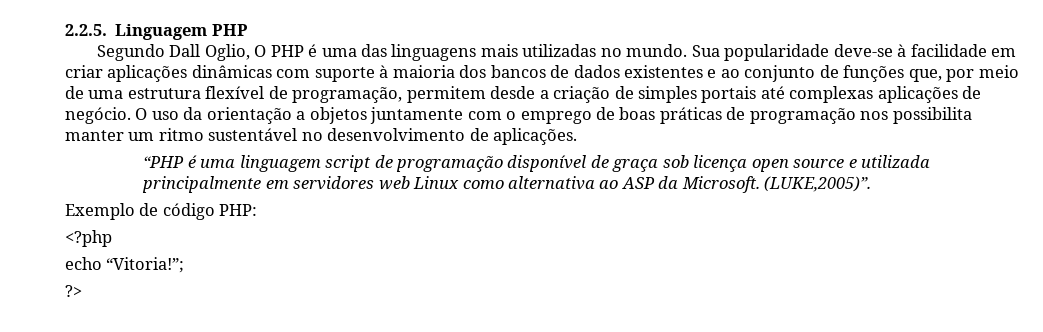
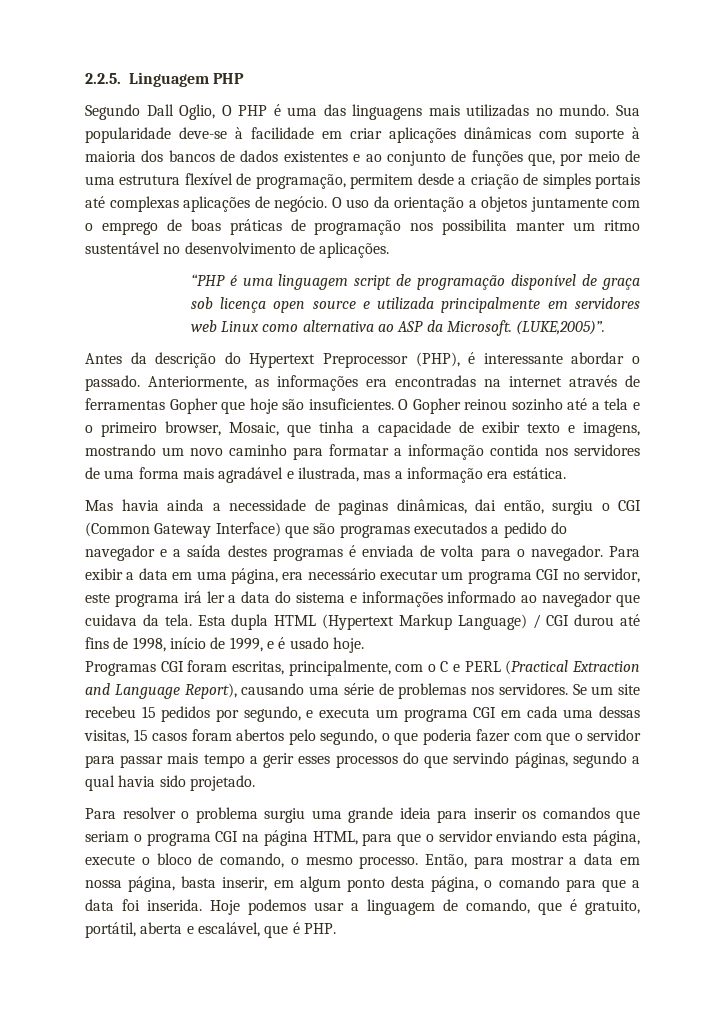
[65,203,258,220] [65,230,112,247] [65,257,185,273] [65,285,82,297] Exemplo de código PHP: // <?php // echo “Vitoria!”; // ?> -> [85,352,641,368] [85,375,640,391] [85,398,641,414] [85,421,640,437] [85,444,640,460] [85,467,566,483] [85,499,641,515] [85,522,567,538] [85,545,640,561] [85,568,641,584] [85,591,640,607] [85,614,640,630] [85,637,364,653] [85,660,640,676] [85,683,640,699] [85,706,640,722] [84,729,641,745] [85,752,640,768] [85,775,255,791] [85,807,640,823] [85,830,640,846] [85,853,640,869] [85,876,640,892] [85,899,640,915] [85,922,336,938] Antes da descrição do Hypertext Preprocessor (PHP), é interessante abordar o passado. Anteriormente, as informações era encontradas na internet através de ferramentas Gopher que hoje são insuficientes. O Gopher reinou sozinho até a tela e o primeiro browser, Mosaic, que tinha a capacidade de exibir texto e imagens, mostrando um novo caminho para formatar a informação contida nos servidores de uma forma mais agradável e ilustrada, mas a informação era estática. // Mas havia ainda a necessidade de paginas dinâmicas, dai então, surgiu o CGI (Common Gateway Interface) que são programas executados a pedido do navegador e a saída destes programas é enviada de volta para o navegador. Para exibir a data em uma página, era necessário executar um programa CGI no servidor, este programa irá ler a data do sistema e informações informado ao navegador que cuidava da tela. Esta dupla HTML (Hypertext Markup Language) / CGI durou até fins de 1998, início de 1999, e é usado hoje. // Programas CGI foram escritas, principalmente, com o C e PERL (Practical Extraction and Language Report), causando uma série de problemas nos servidores. Se um site recebeu 15 pedidos por segundo, e executa um programa CGI em cada uma dessas visitas, 15 casos foram abertos pelo segundo, o que poderia fazer com que o servidor para passar mais tempo a gerir esses processos do que servindo páginas, segundo a qual havia sido projetado. // Para resolver o problema surgiu uma grande ideia para inserir os comandos que seriam o programa CGI na página HTML, para que o servidor enviando esta página, execute o bloco de comando, o mesmo processo. Então, para mostrar a data em nossa página, basta inserir, em algum ponto desta página, o comando para que a data foi inserida. Hoje podemos usar a linguagem de comando, que é gratuito, portátil, aberta e escalável, que é PHP.

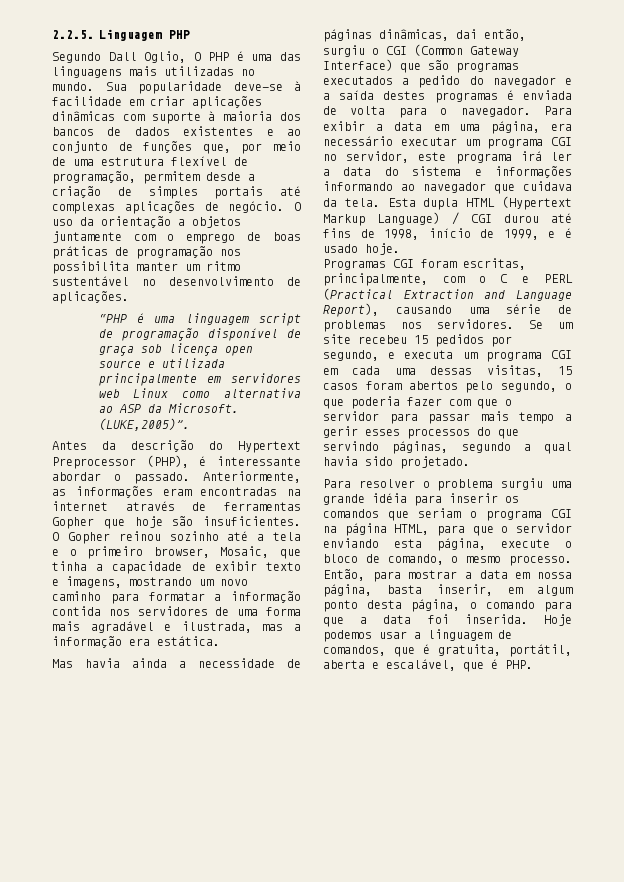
[366,379,387,387] era -> [162,488,192,496] eram
[338,500,388,515] paginas -> [323,29,372,42] páginas
[447,591,517,603] informado -> [323,181,393,191] informando
[399,807,431,819] ideia -> [372,493,407,503] idéia
[466,899,640,915] comando, que é gratuito, -> [323,644,501,657] comandos, que é gratuita,

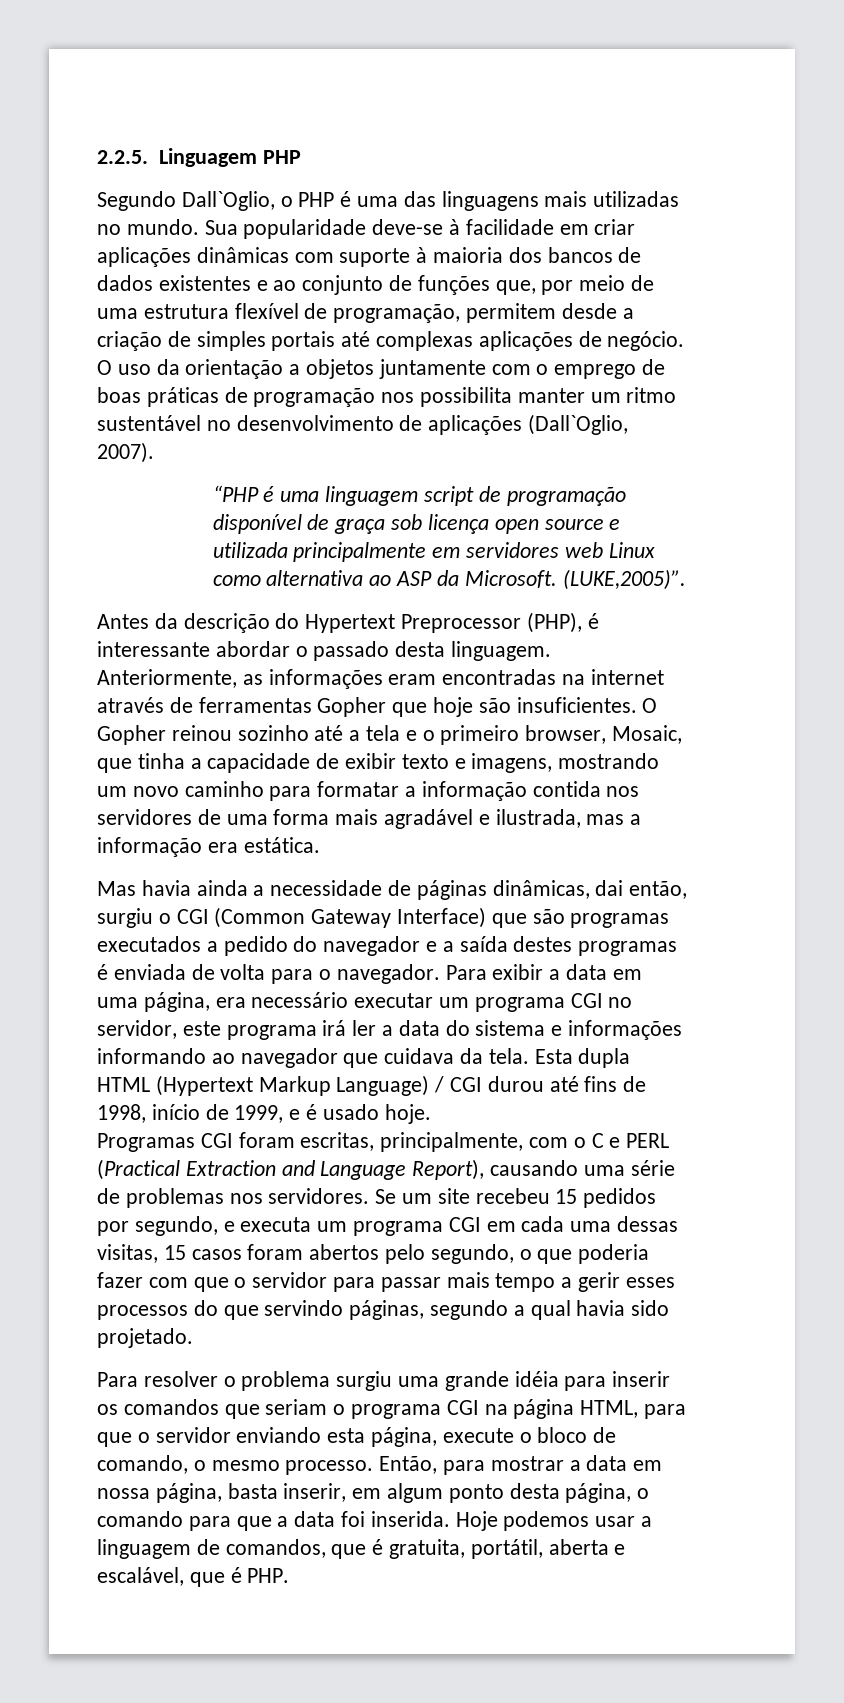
[108,51,201,63] Dall Oglio, O -> [181,191,293,211] Dall`Oglio, o
[52,291,129,304] aplicações. -> [428,414,629,435] [97,442,154,463] aplicações (Dall`Oglio, 2007).
[134,472,190,484] passado. -> [313,641,552,661] passado desta linguagem.

